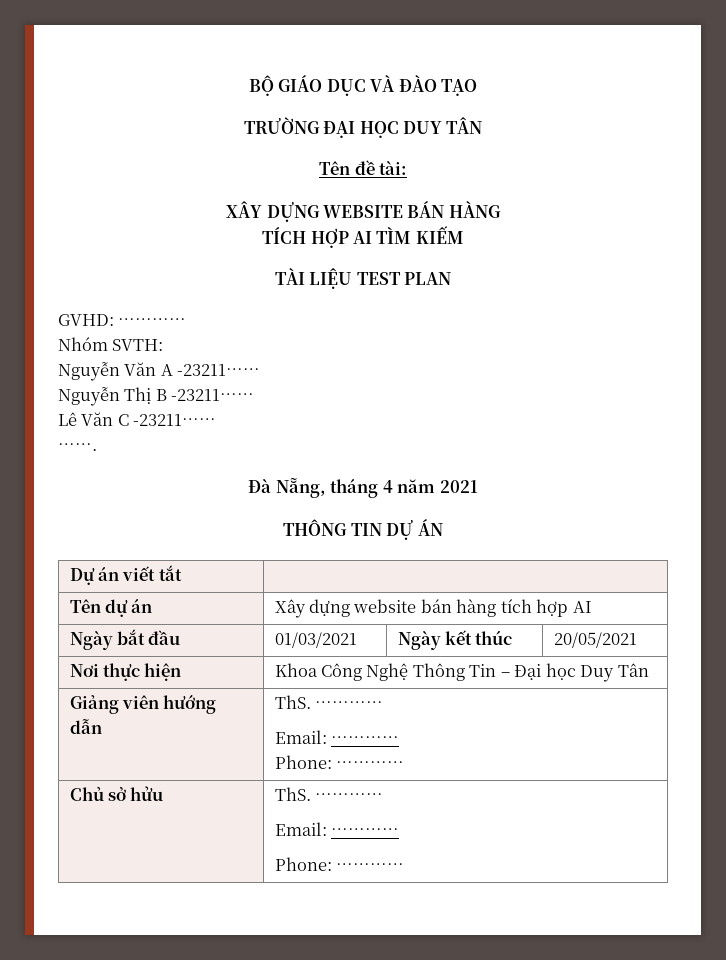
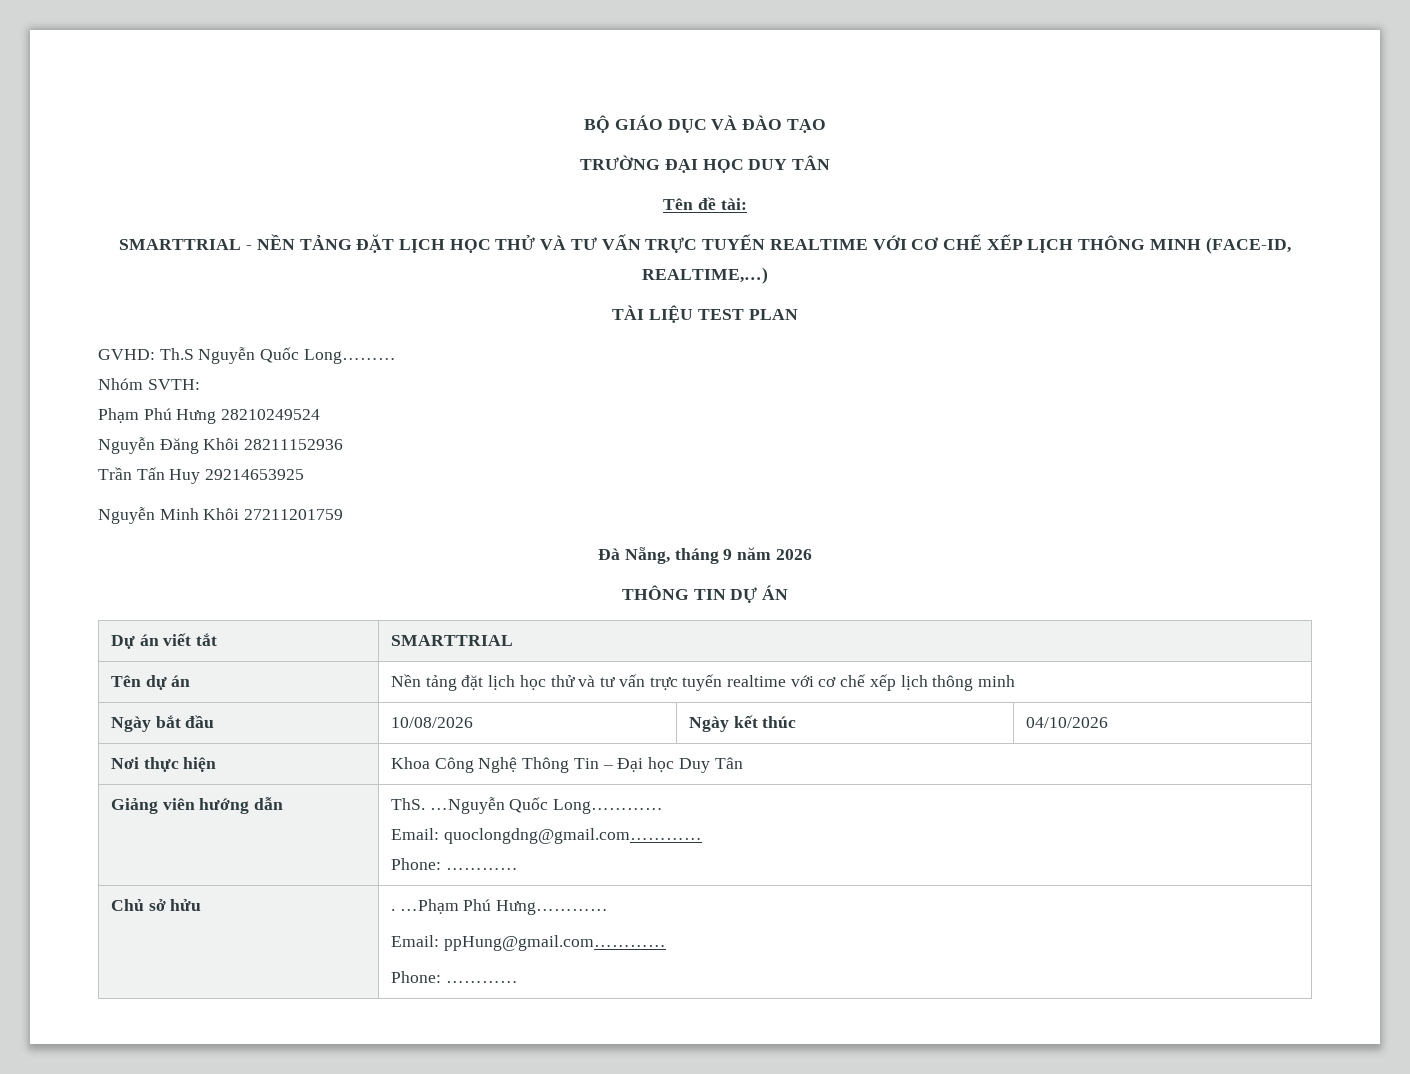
[226,201,501,222] [262,226,464,248] XÂY DỰNG WEBSITE BÁN HÀNG // TÍCH HỢP AI TÌM KIẾM -> [119,234,1291,254] [642,267,768,284] SMARTTRIAL - NỀN TẢNG ĐẶT LỊCH HỌC THỬ VÀ TƯ VẤN TRỰC TUYẾN REALTIME VỚI CƠ CHẾ XẾP LỊCH THÔNG MINH (FACE-ID, REALTIME,…)
[118,318,187,326] [58,337,164,351] [58,362,261,381] [58,387,255,406] [58,412,217,426] [58,443,97,451] ………… // Nhóm SVTH: // Nguyễn Văn A -23211…… // Nguyễn Thị B -23211…… // Lê Văn C -23211…… // ……. -> [159,347,396,364] [98,378,200,390] [98,408,321,424] [98,437,344,454] [98,467,305,484] [98,507,344,524] Th.S Nguyễn Quốc Long……… // Nhóm SVTH: // Phạm Phú Hưng 28210249524 // Nguyễn Đăng Khôi 28211152936 // Trần Tấn Huy 29214653925 // Nguyễn Minh Khôi 27211201759
[382,479,478,493] 4 năm 2021 -> [723,547,812,560] 9 năm 2026
(182, 573) none -> [390,635,513,646] SMARTTRIAL
[274,599,592,618] Xây dựng website bán hàng tích hợp AI -> [390,674,1016,691] Nền tảng đặt lịch học thử và tư vấn trực tuyến realtime với cơ chế xếp lịch thông minh
[274,632,357,648] 01/03/2021 -> [390,717,473,728] 10/08/2026
[553,632,637,648] 20/05/2021 -> [1025,717,1108,728] 04/10/2026
[315,701,384,709] [274,730,400,744] ………… // Email: ………… -> [429,797,664,814] [390,828,702,844] …Nguyễn Quốc Long………… // Email: quoclongdng@gmail.com…………
[274,787,384,801] [274,822,400,836] ThS. ………… // Email: ………… -> [390,899,609,915] [390,935,666,951] . …Phạm Phú Hưng………… // Email: ppHung@gmail.com…………

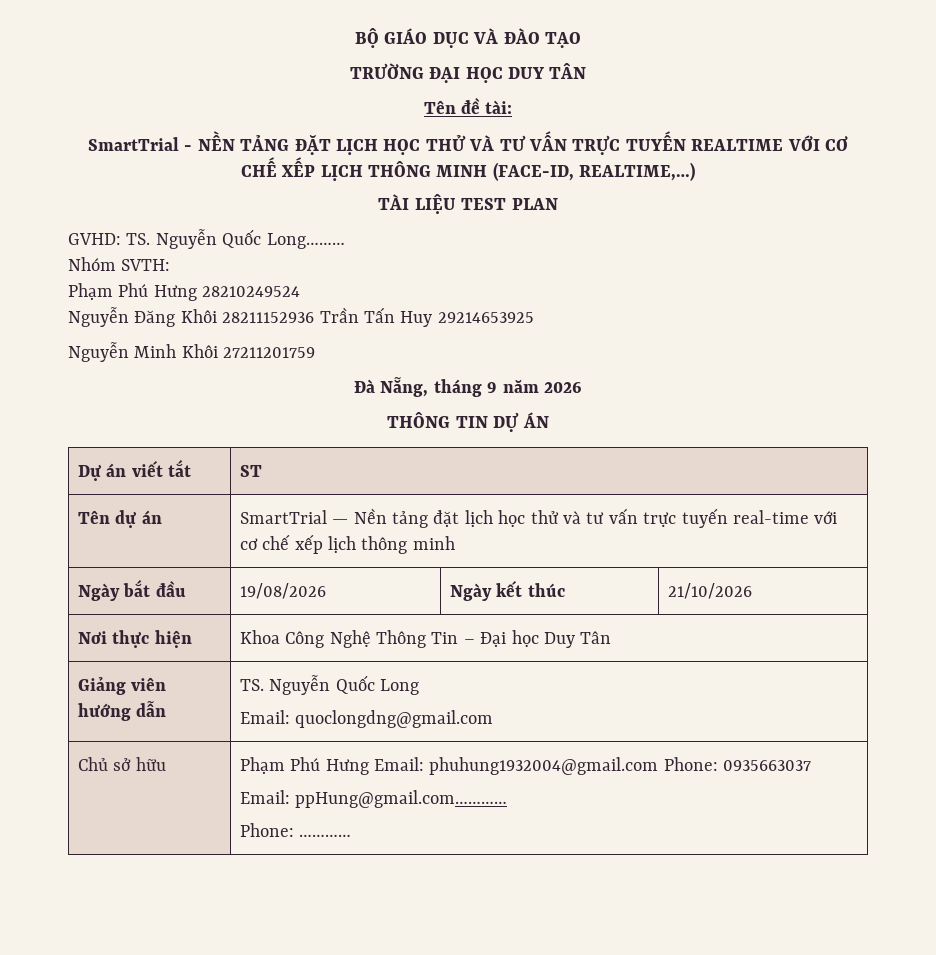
[119,239,242,250] SMARTTRIAL -> [88,137,179,151] SmartTrial
[159,348,194,360] Th.S -> [126,233,151,245] TS.
(344, 444) // -> (315, 317) none
[390,635,513,646] SMARTTRIAL -> [239,465,262,477] ST
(191, 681) none -> [239,510,349,524] SmartTrial —
[726,675,786,687] realtime -> [733,510,810,524] real-time
[390,717,473,728] 10/08/2026 -> [239,583,326,599] 19/08/2026
[1025,717,1108,728] 04/10/2026 -> [667,583,752,599] 21/10/2026
[390,797,664,814] [390,828,702,844] [390,858,518,870] [110,899,202,911] [390,899,609,915] ThS. …Nguyễn Quốc Long………… // Email: quoclongdng@gmail.com………… // Phone: ………… // Chủ sở hửu | . …Phạm Phú Hưng………… -> [239,675,420,695] [239,710,494,728] [77,757,166,771] [239,757,812,775] TS. Nguyễn Quốc Long // Email: quoclongdng@gmail.com // Chủ sở hữu | Phạm Phú Hưng Email: phuhung1932004@gmail.com Phone: 0935663037

